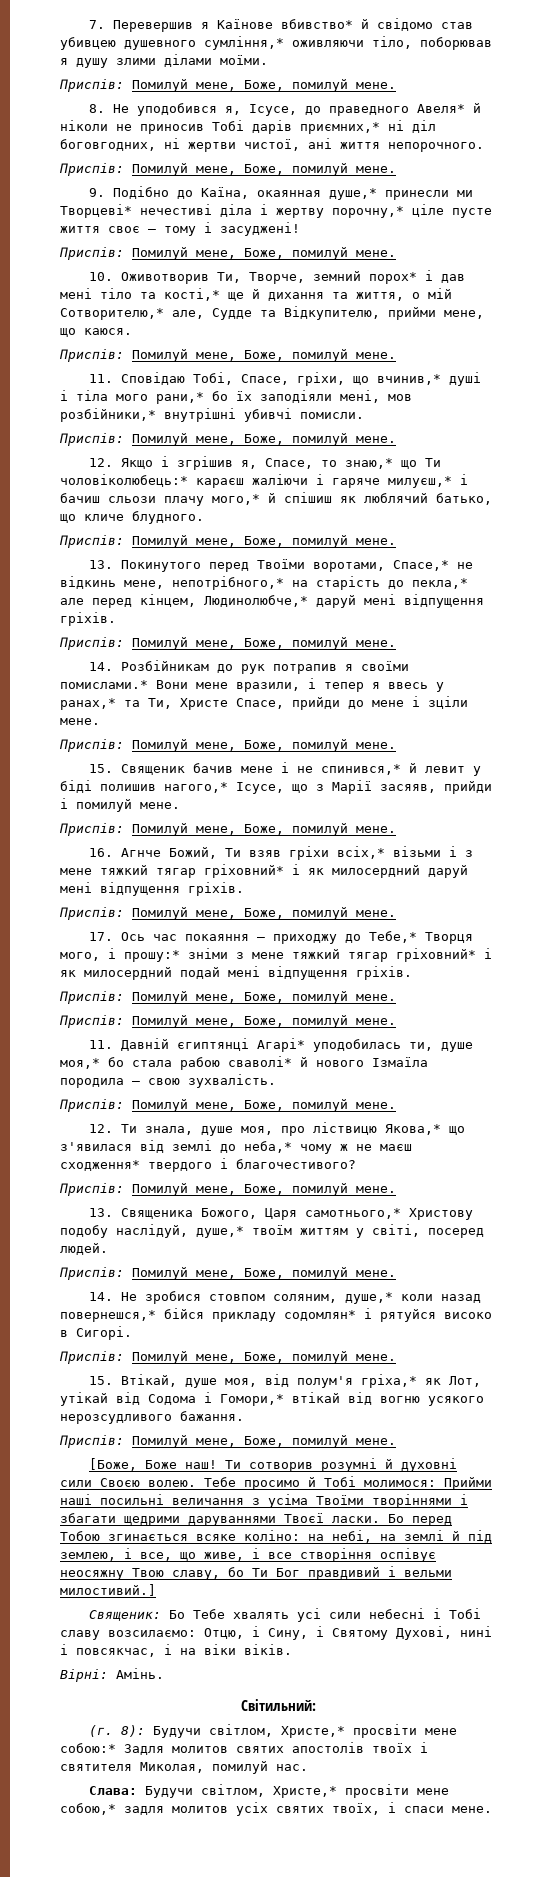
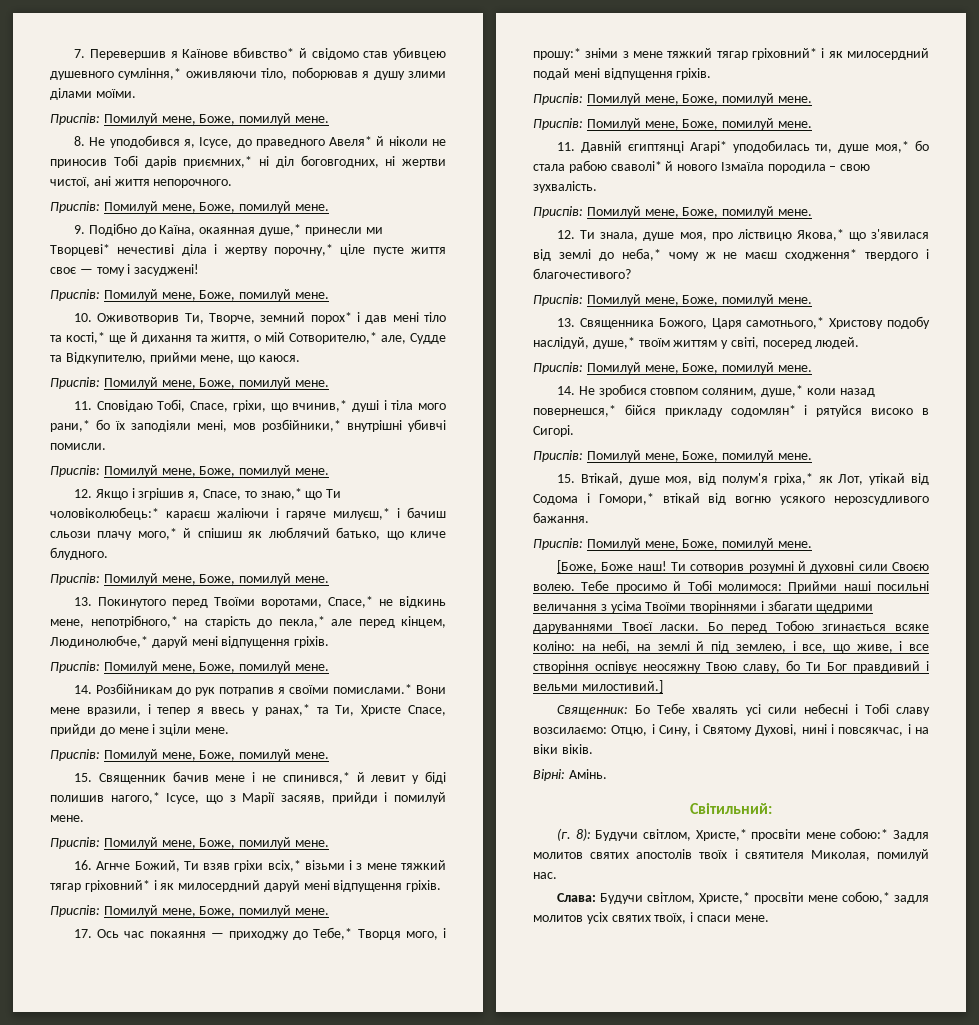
[121,764,186,775] Священик -> [98,773,166,784] Священник
[121,1208,194,1219] Священика -> [579,318,654,329] Священника
[89,1610,162,1621] Священик: -> [557,705,629,716] Священник:

